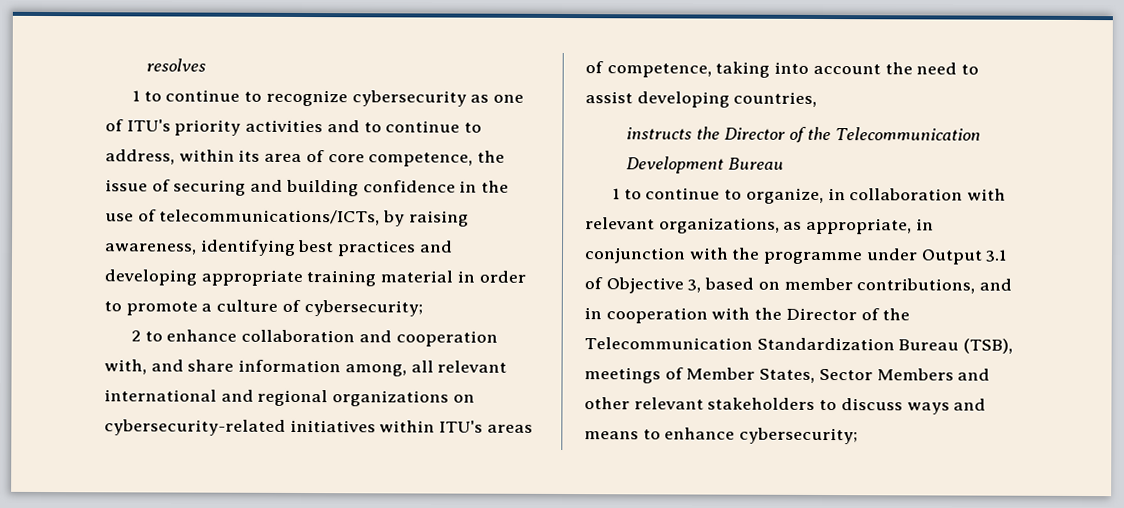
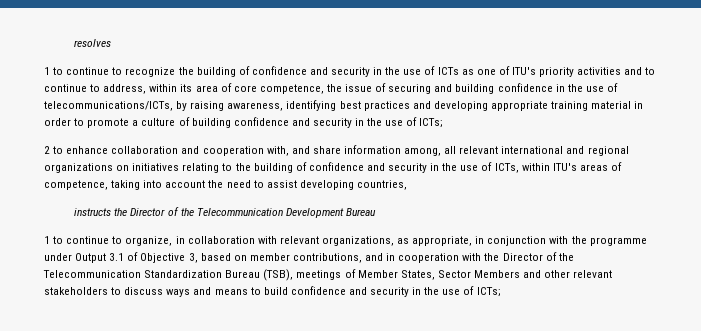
[351,90,467,107] cybersecurity -> [178,66,459,77] the building of confidence and security in the use of ICTs
[303,300,423,317] cybersecurity; -> [191,117,444,128] building confidence and security in the use of ICTs;
[104,419,376,436] cybersecurity-related initiatives -> [132,162,519,173] initiatives relating to the building of confidence and security in the use of ICTs,
[664,427,859,445] enhance cybersecurity; -> [263,286,501,297] build confidence and security in the use of ICTs;

